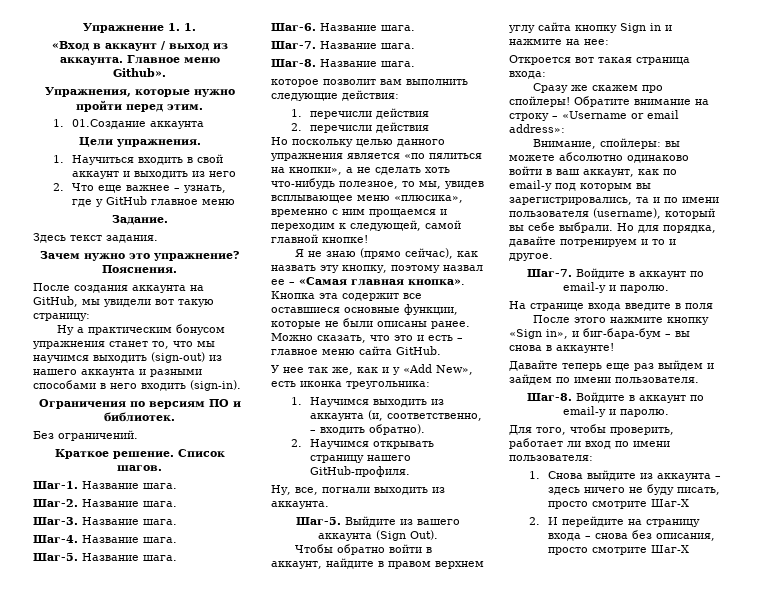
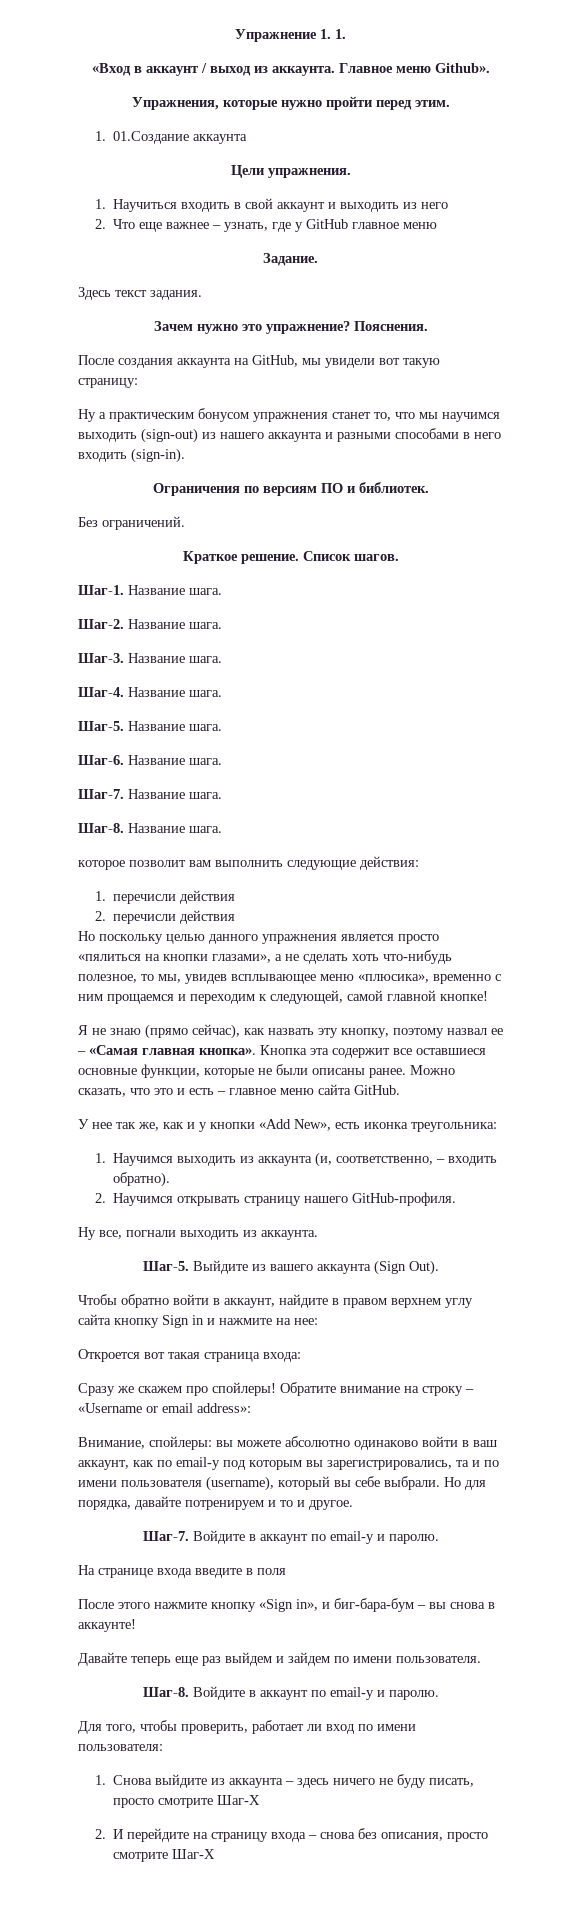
[404,153,482,159] [271,167,342,175] «по пялиться на кнопки», -> [398,934,439,944] [78,954,271,963] просто «пялиться на кнопки глазами»,
(400, 371) none -> [210,1122,255,1129] кнопки
[271,485,291,495] Ну, -> [78,1227,96,1240] Ну

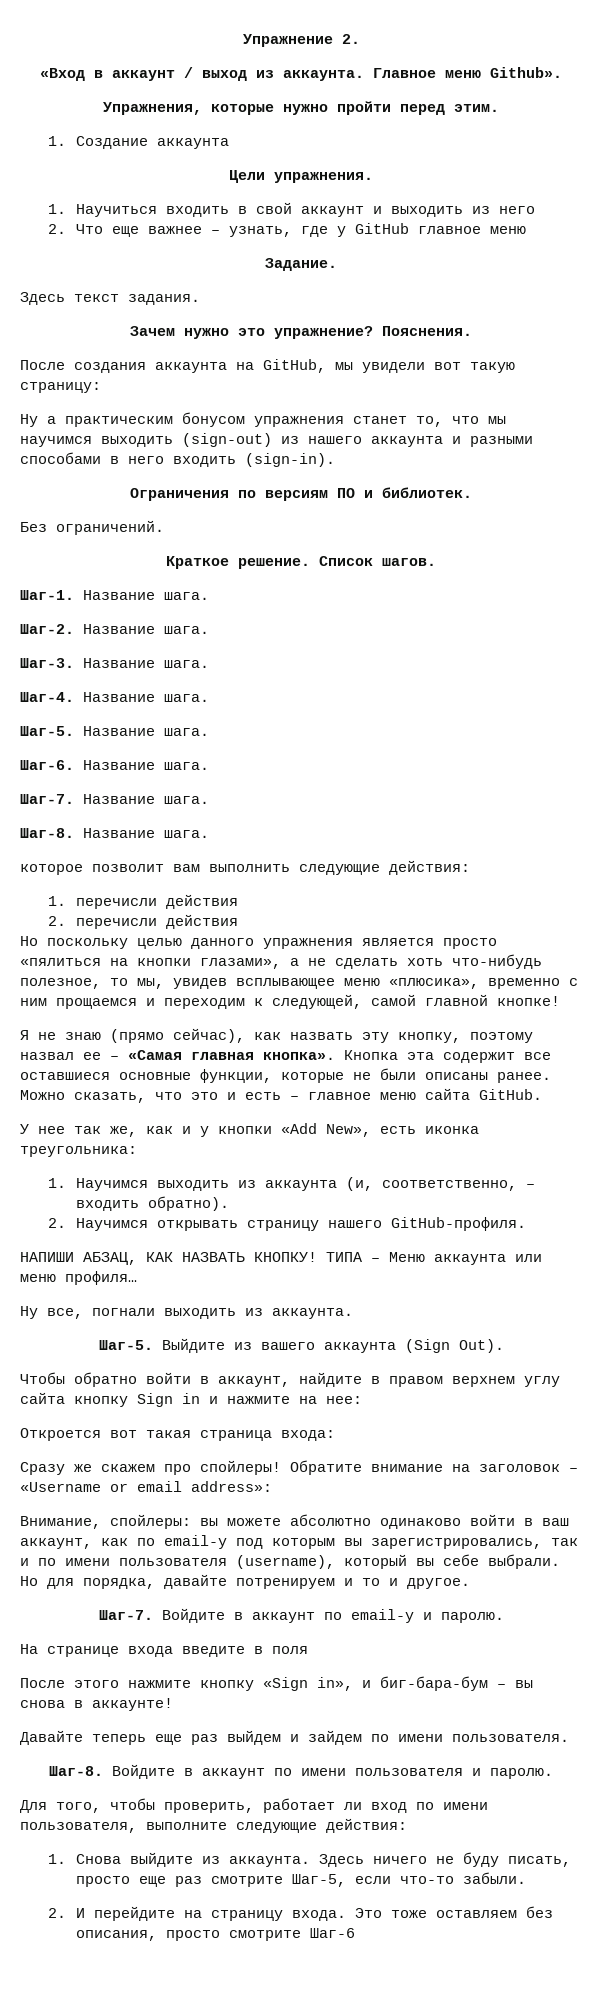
[320,29,346,39] 1. 1. -> [341,34,360,44] 2.
[113,131,190,144] 01.Создание -> [76,136,149,149] Создание
(457, 1199) none -> [20,1252,542,1265] [20,1271,137,1285] // НАПИШИ АБЗАЦ, КАК НАЗВАТЬ КНОПКУ! ТИПА – Меню аккаунта или меню профиля…
[422,1386,463,1396] строку -> [479,1464,560,1472] заголовок
[456,1460,469,1467] та -> [551,1538,578,1546] так
[329,1687,374,1700] email-у -> [301,1768,463,1776] имени пользователя
[78,1744,163,1751] пользователя: -> [20,1818,407,1833] пользователя, выполните следующие действия:
[229,1778,330,1788] аккаунта – здесь -> [229,1854,365,1867] аккаунта. Здесь
[158,1795,261,1808] смотрите Шаг-Х -> [139,1872,527,1887] еще раз смотрите Шаг-5, если что-то забыли.
[271,1832,356,1842] входа – снова -> [292,1908,518,1921] входа. Это тоже оставляем
[172,1849,216,1859] Шаг-Х -> [310,1928,356,1938] Шаг-6

